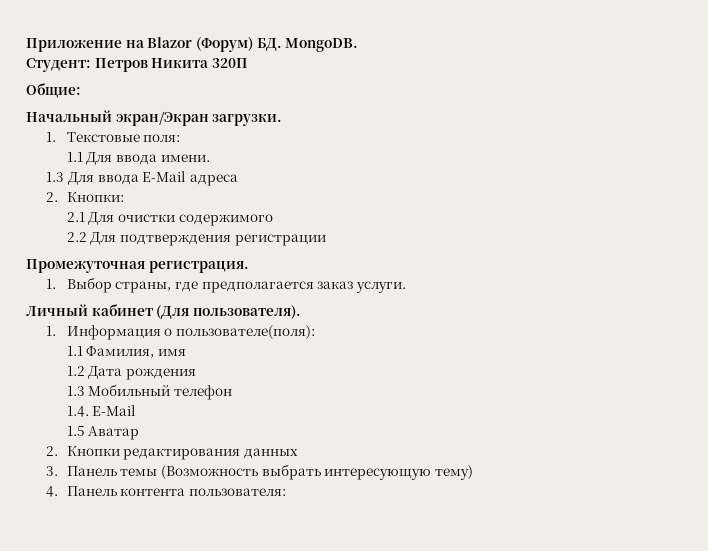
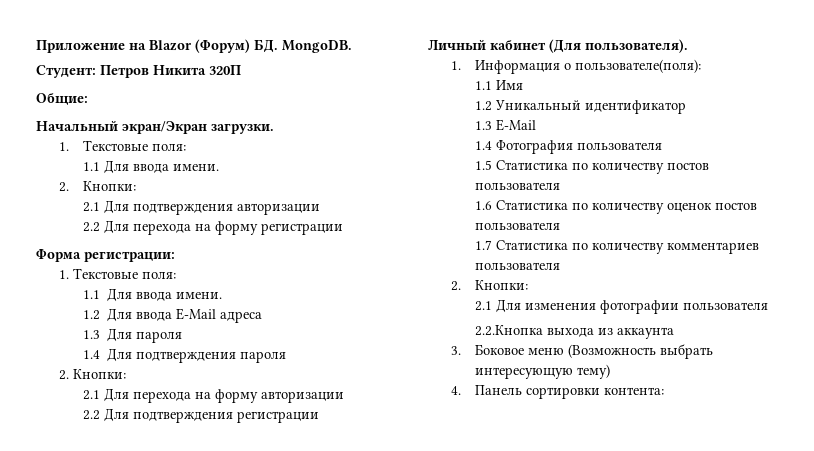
[46,171,238,186] [46,192,124,202] [66,212,273,226] 1.3 Для ввода E-Mail адреса // 2. Кнопки: // 2.1 Для очистки содержимого -> [59,181,136,192] [82,200,320,215] [82,220,343,235] [36,249,175,262] [59,268,177,279] [82,288,222,302] [82,308,262,323] [82,328,182,343] [82,348,286,363] [59,369,127,380] [82,388,344,403] 2. Кнопки: // 2.1 Для подтверждения авторизации // 2.2 Для перехода на форму регистрации // Форма регистрации: // 1. Текстовые поля: // 1.1 Для ввода имени. // 1.2 Для ввода E-Mail адреса // 1.3 Для пароля // 1.4 Для подтверждения пароля // 2. Кнопки: // 2.1 Для перехода на форму авторизации
[26,259,249,273] [46,277,407,293] // Промежуточная регистрация. // 1. Выбор страны, где предполагается заказ услуги. -> (319, 417) none
[86,346,187,358] [66,366,197,380] [66,384,233,400] [66,405,137,417] [66,426,140,440] [46,446,299,460] Фамилия, имя // 1.2 Дата рождения // 1.3 Мобильный телефон // 1.4. E-Mail // 1.5 Аватар // 2. Кнопки редактирования данных -> [495,80,523,90] [474,100,686,114] [474,119,536,131] [474,140,662,154] [474,160,709,174] [474,182,560,190] [474,200,757,214] [474,222,560,230] [474,240,759,254] [474,262,560,270] [451,280,528,291] [474,299,768,314] [474,325,674,339] Имя // 1.2 Уникальный идентификатор // 1.3 E-Mail // 1.4 Фотография пользователя // 1.5 Статистика по количеству постов пользователя // 1.6 Статистика по количеству оценок постов пользователя // 1.7 Статистика по количеству комментариев пользователя // 2. Кнопки: // 2.1 Для изменения фотографии пользователя // 2.2.Кнопка выхода из аккаунта
[66,466,158,476] Панель темы -> [474,344,564,355] Боковое меню
[120,488,287,496] контента пользователя: -> [525,387,664,399] сортировки контента:

